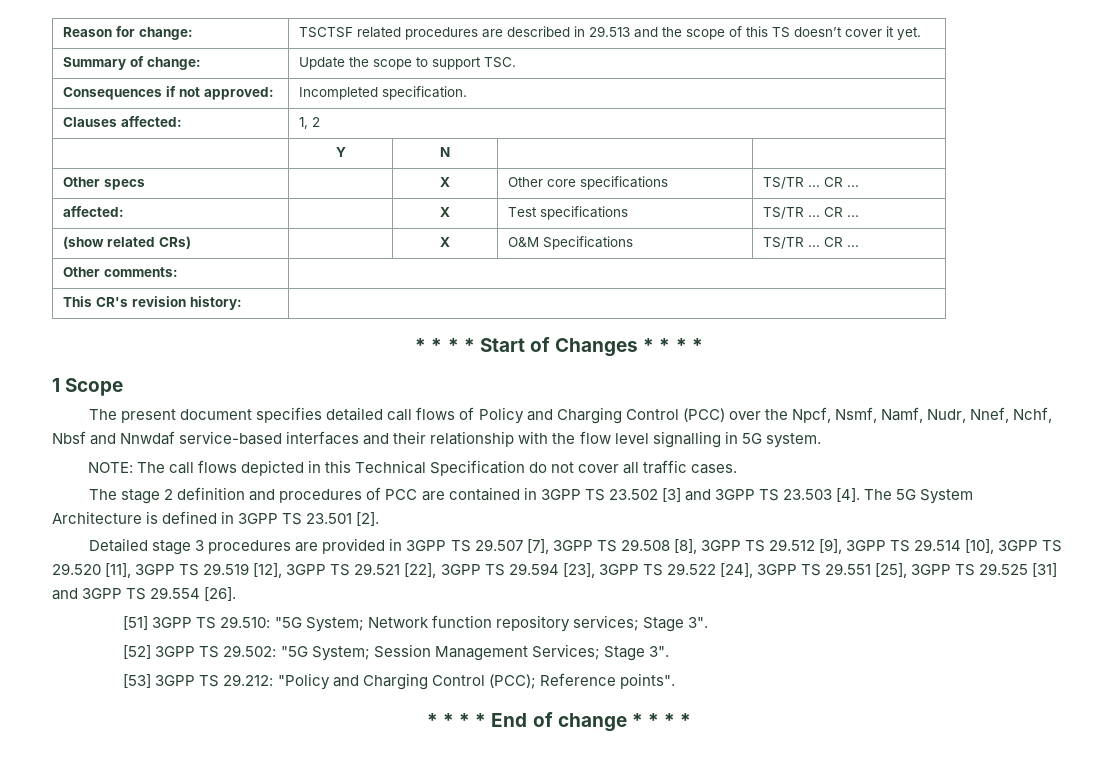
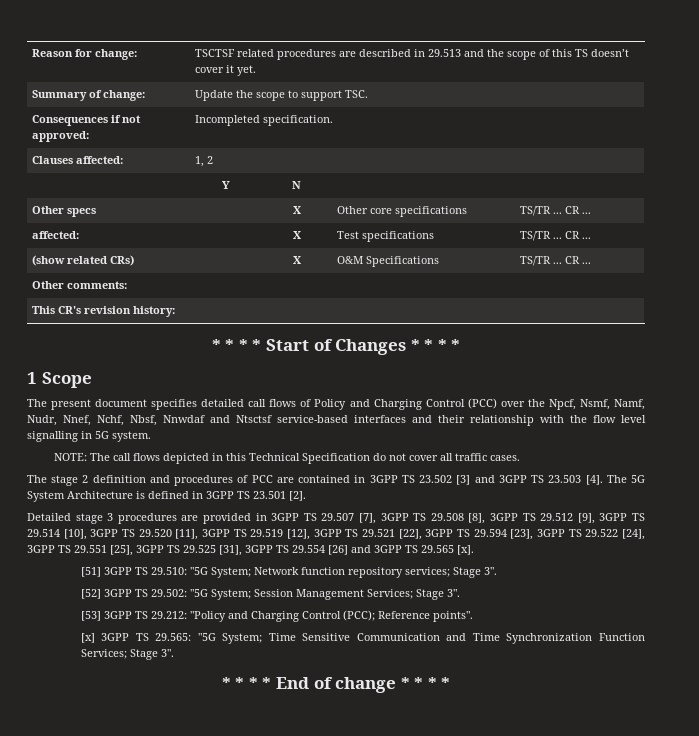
[52,431,176,445] Nbsf and Nnwdaf -> [130,415,272,426] Nbsf, Nnwdaf and Ntsctsf
[1032,563,1058,577] [52,587,237,601] [31] and 3GPP TS 29.554 [26]. -> [219,545,474,556] [31], 3GPP TS 29.554 [26] and 3GPP TS 29.565 [x].
(675, 681) none -> [80,633,645,644] [80,649,174,660] // [x] 3GPP TS 29.565: "5G System; Time Sensitive Communication and Time Synchronization Function Services; Stage 3".

